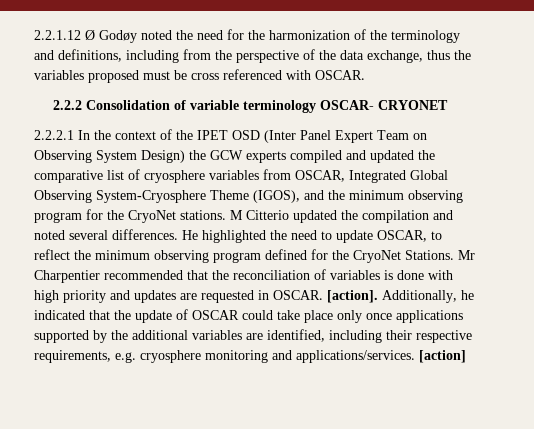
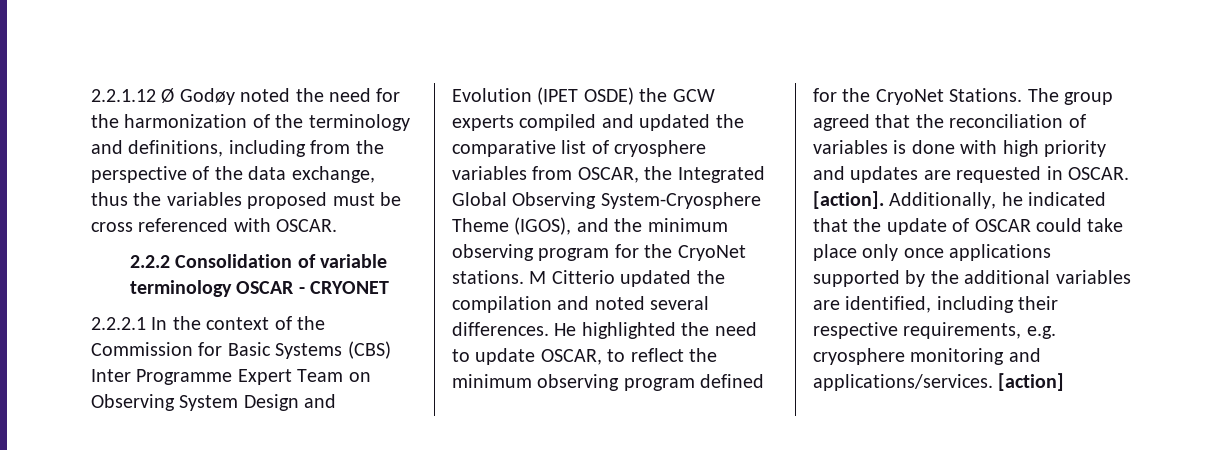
[320,100,375,110] OSCAR- -> [236,281,305,294] OSCAR -
[197,130,331,143] IPET OSD (Inter Panel -> [91,341,391,359] [91,369,233,385] Commission for Basic Systems (CBS) Inter Programme
[141,150,185,163] Design) -> [243,394,337,411] [452,87,634,105] Design and Evolution (IPET OSDE)
(345, 176) none -> [644,166,673,180] the
[458,250,475,260] [34,270,183,283] Mr Charpentier recommended -> [1027,88,1113,105] [813,114,870,131] The group agreed

